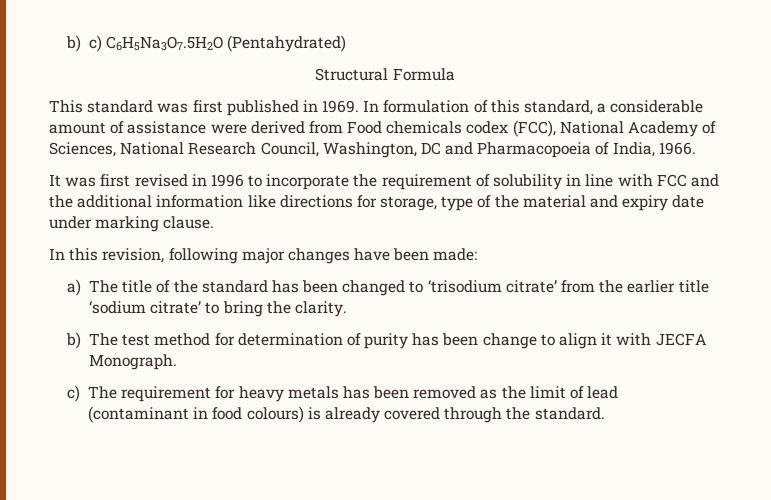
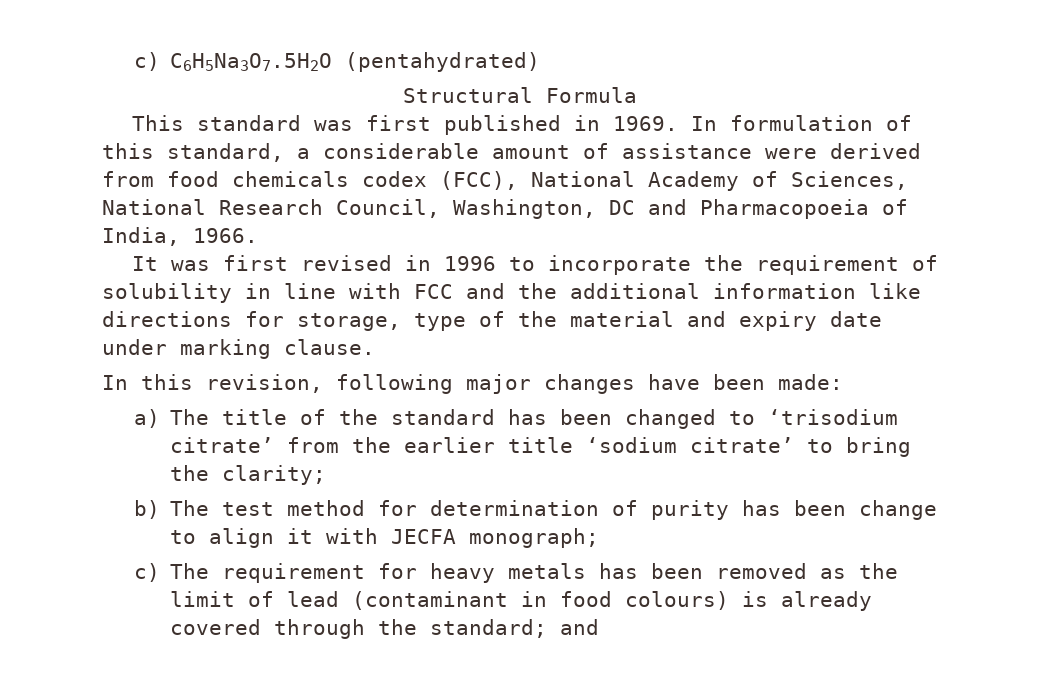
[66,35,347,52] b) c) C6H5Na3O7.5H2O (Pentahydrated) -> [134,52,541,72] c) C6H5Na3O7.5H2O (pentahydrated)
[347,121,383,134] Food -> [167,171,219,187] food
[294,301,347,317] clarity. -> [222,465,327,485] clarity;
[88,354,177,370] Monograph. -> [469,528,600,548] monograph;
[534,407,605,420] standard. -> [430,619,600,638] standard; and

